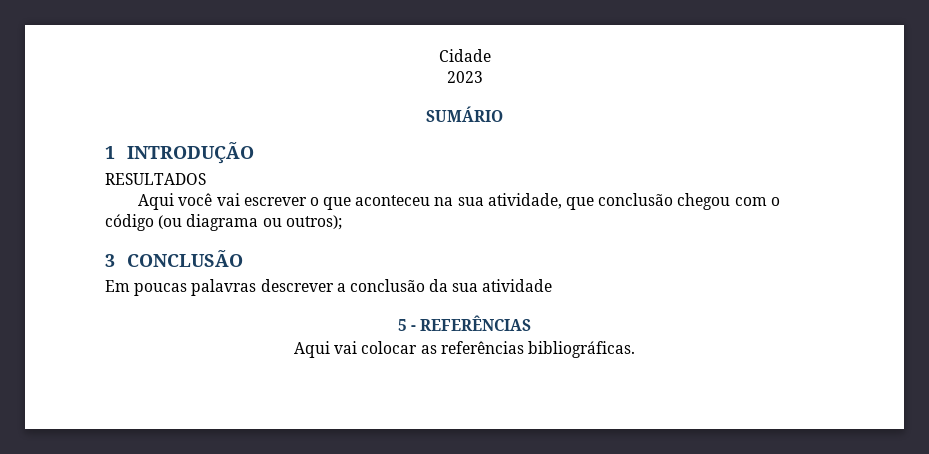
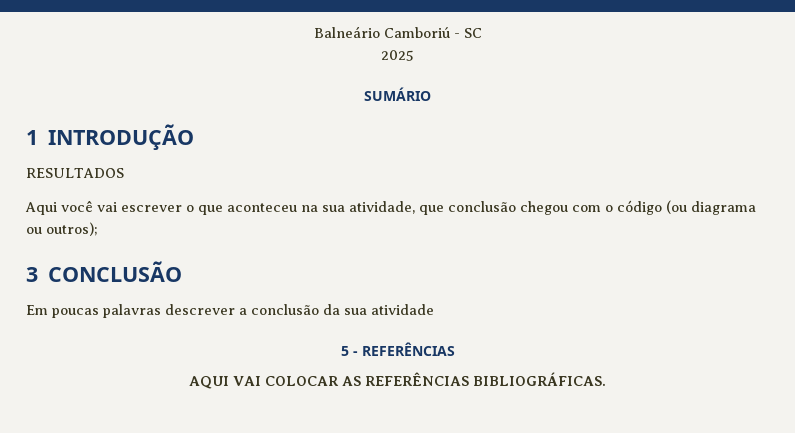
[438,49,491,62] [446,71,483,83] Cidade // 2023 -> [313,26,482,38] [381,50,414,61] Balneário Camboriú - SC // 2025
[294,341,635,358] Aqui vai colocar as referências bibliográficas. -> [189,372,606,389] AQUI VAI COLOCAR AS REFERÊNCIAS BIBLIOGRÁFICAS.

